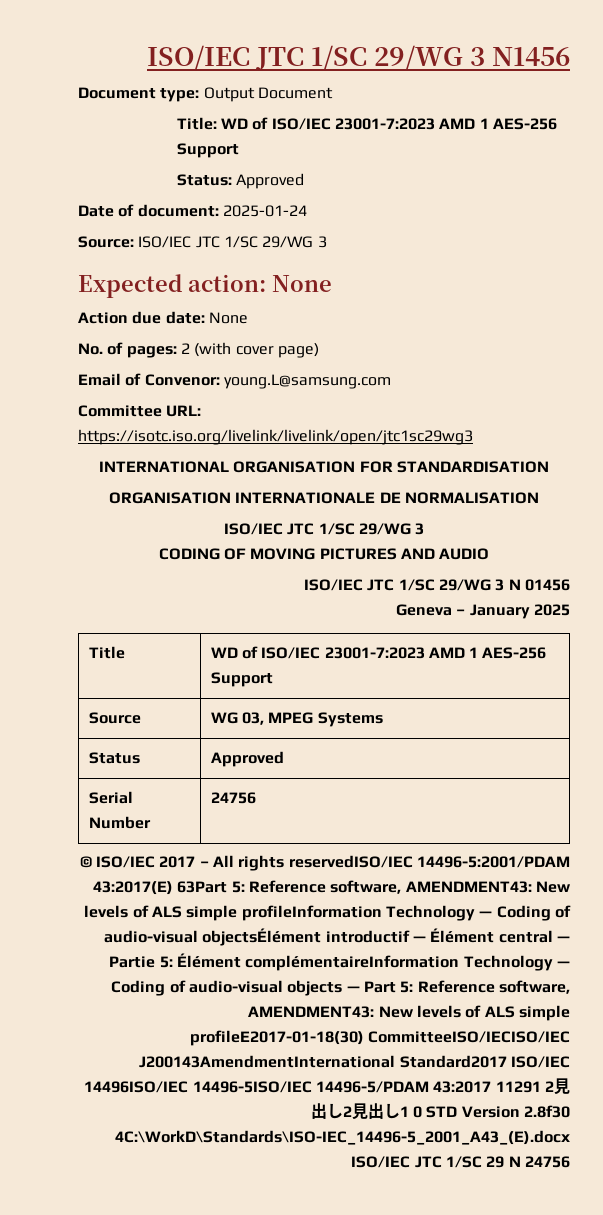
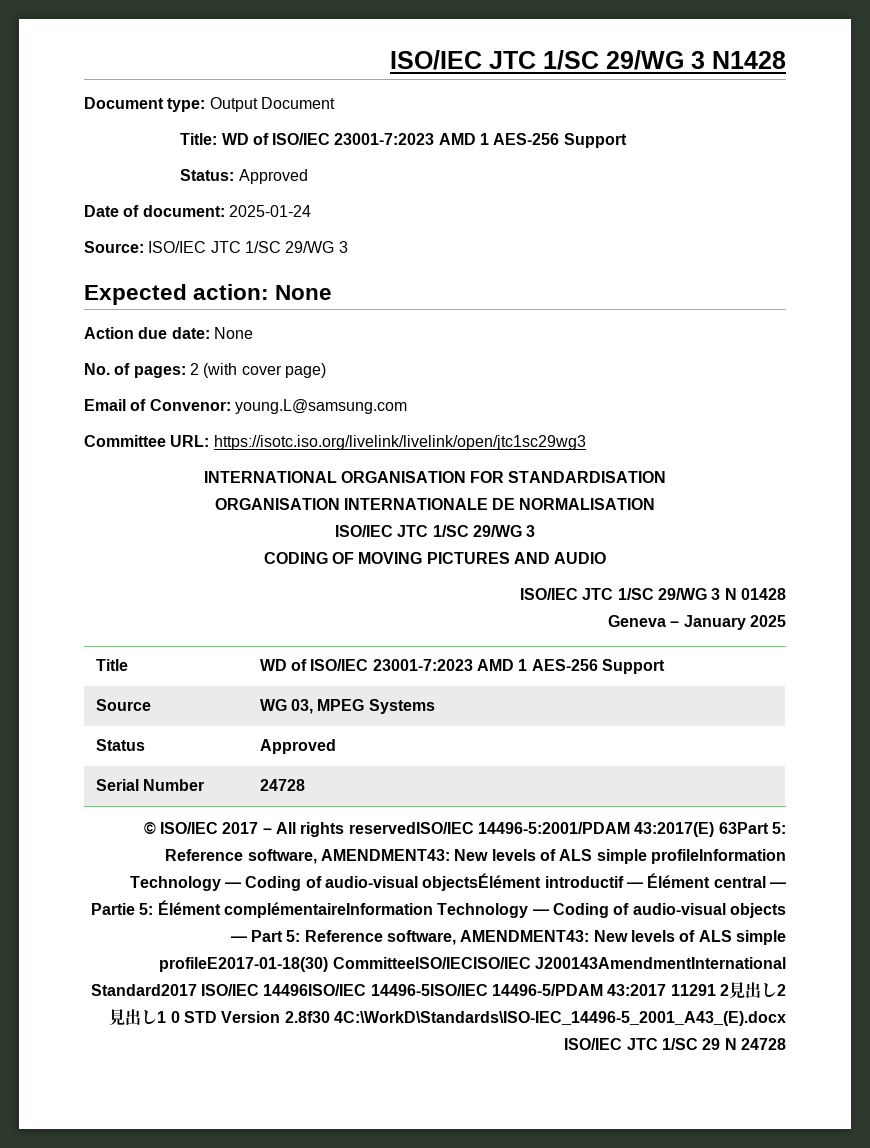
[146,45,570,71] ISO/IEC JTC 1/SC 29/WG 3 N1456 -> [390,50,786,70] ISO/IEC JTC 1/SC 29/WG 3 N1428
[525,579,570,591] 01456 -> [741,588,787,600] 01428
[210,792,256,804] 24756 -> [259,779,305,791] 24728
[525,1156,570,1168] 24756 -> [741,1038,787,1050] 24728

